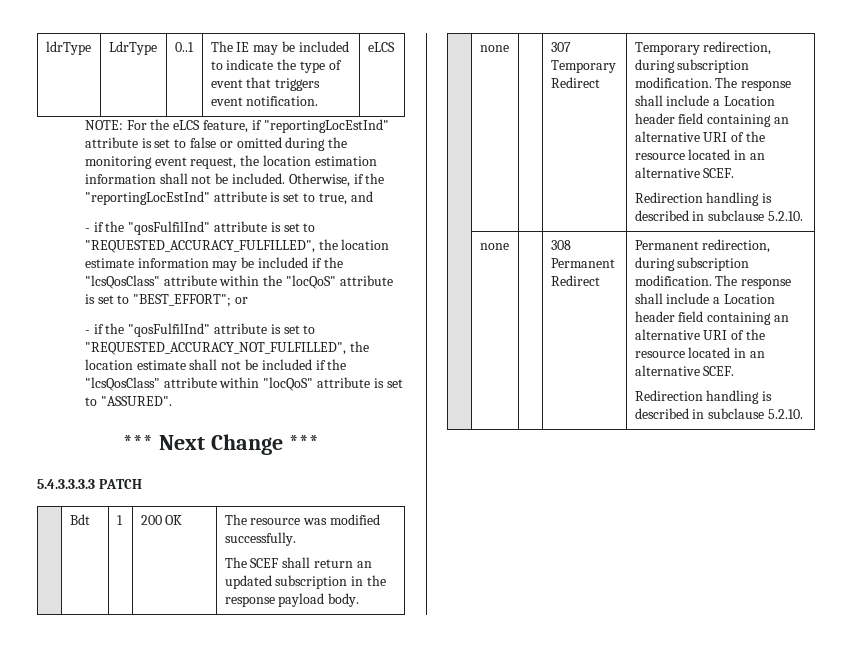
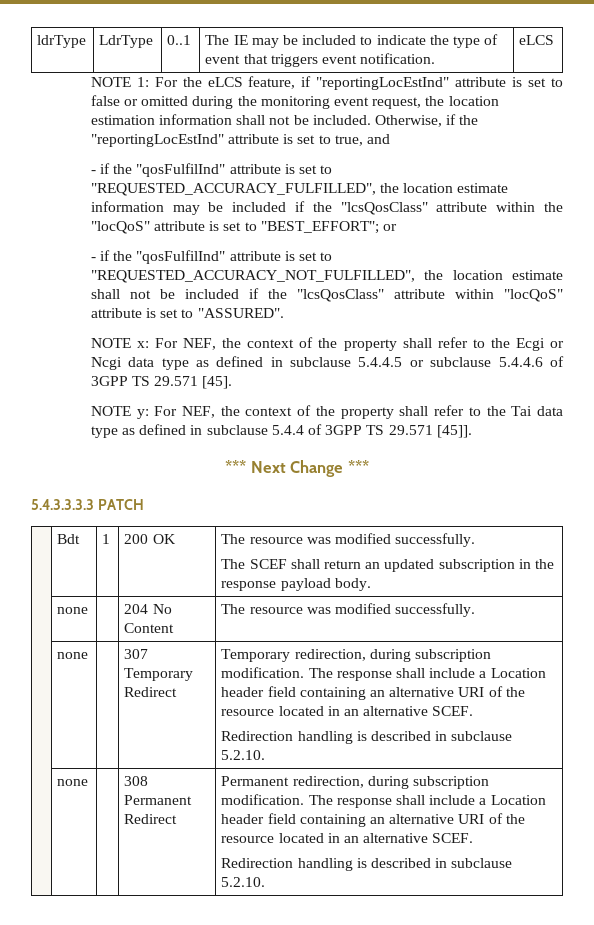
[84,120,123,130] NOTE: -> [90,77,149,87] NOTE 1:
(172, 401) none -> [90,337,564,351] [90,356,564,370] [90,376,233,389] [90,405,564,419] [90,424,472,438] // NOTE x: For NEF, the context of the property shall refer to the Ecgi or Ncgi data type as defined in subclause 5.4.4.5 or subclause 5.4.4.6 of 3GPP TS 29.571 [45]. // NOTE y: For NEF, the context of the property shall refer to the Tai data type as defined in subclause 5.4.4 of 3GPP TS 29.571 [45]].
(360, 600) none -> [57,607,89,614] [124,604,172,614] [124,623,175,633] [221,603,476,617] // | none | | 204 No Content | The resource was modified successfully.

